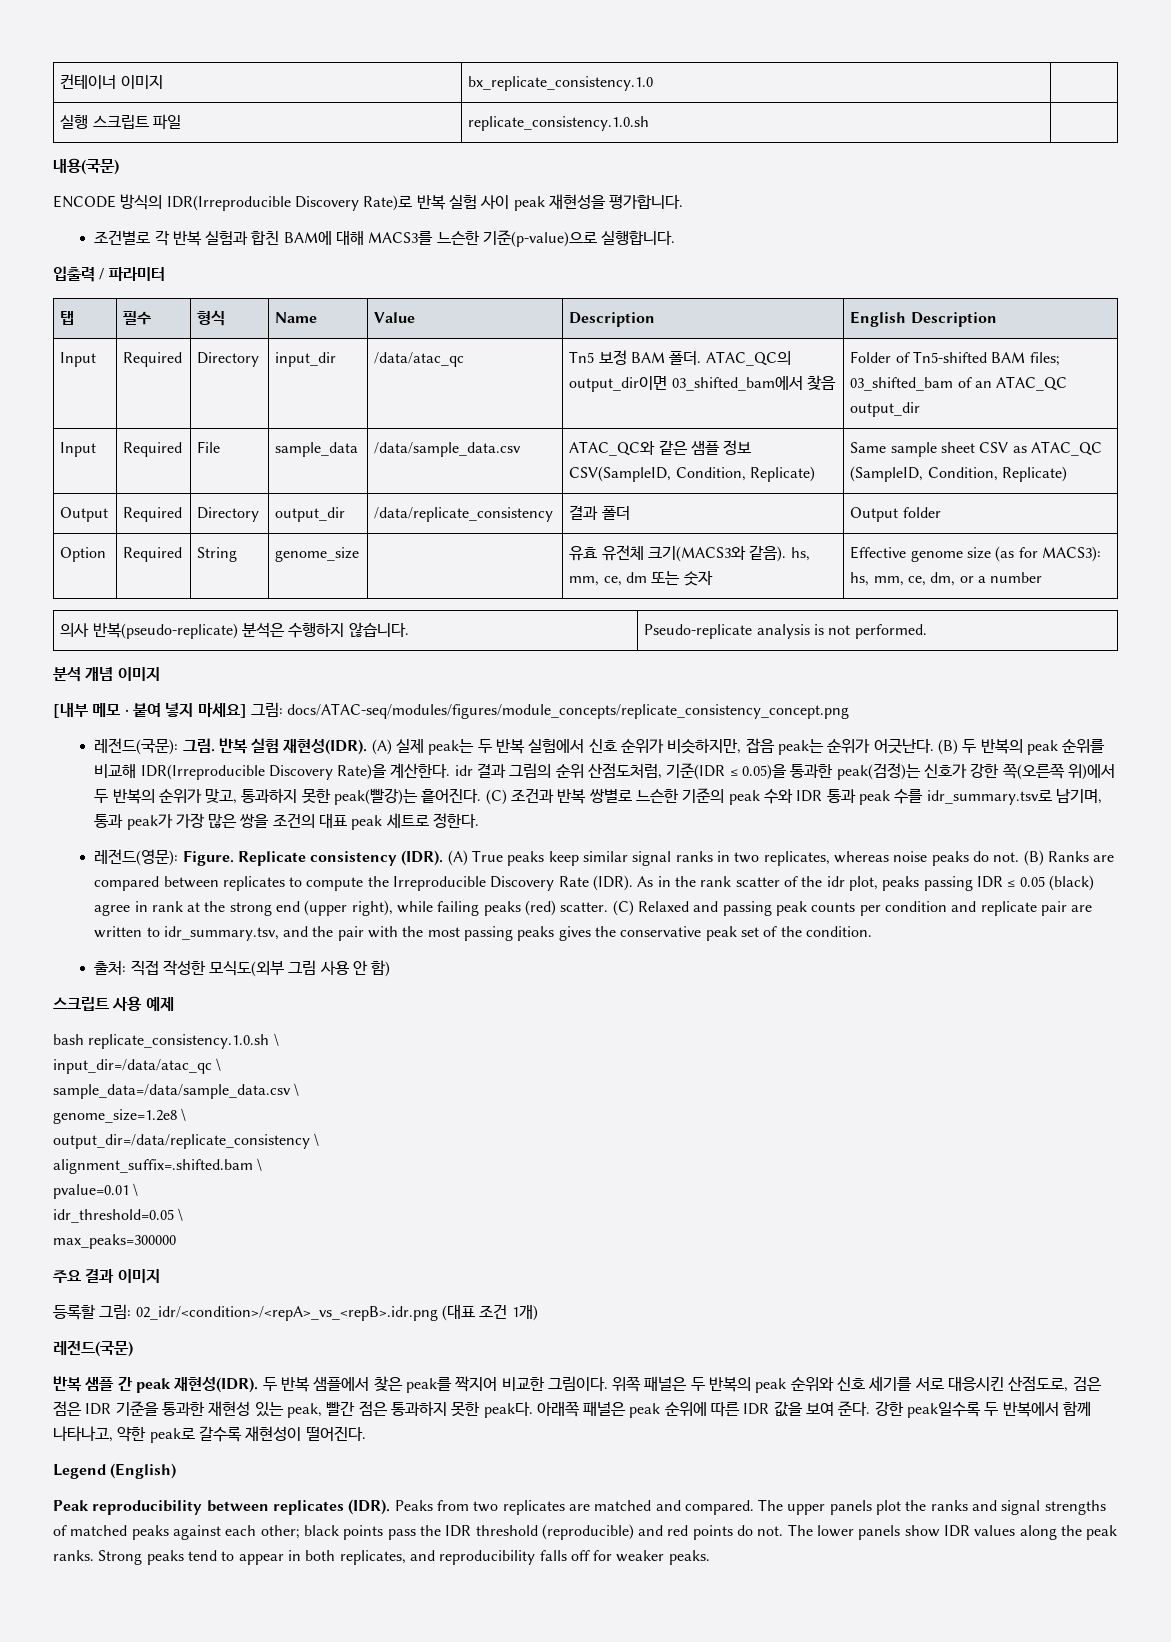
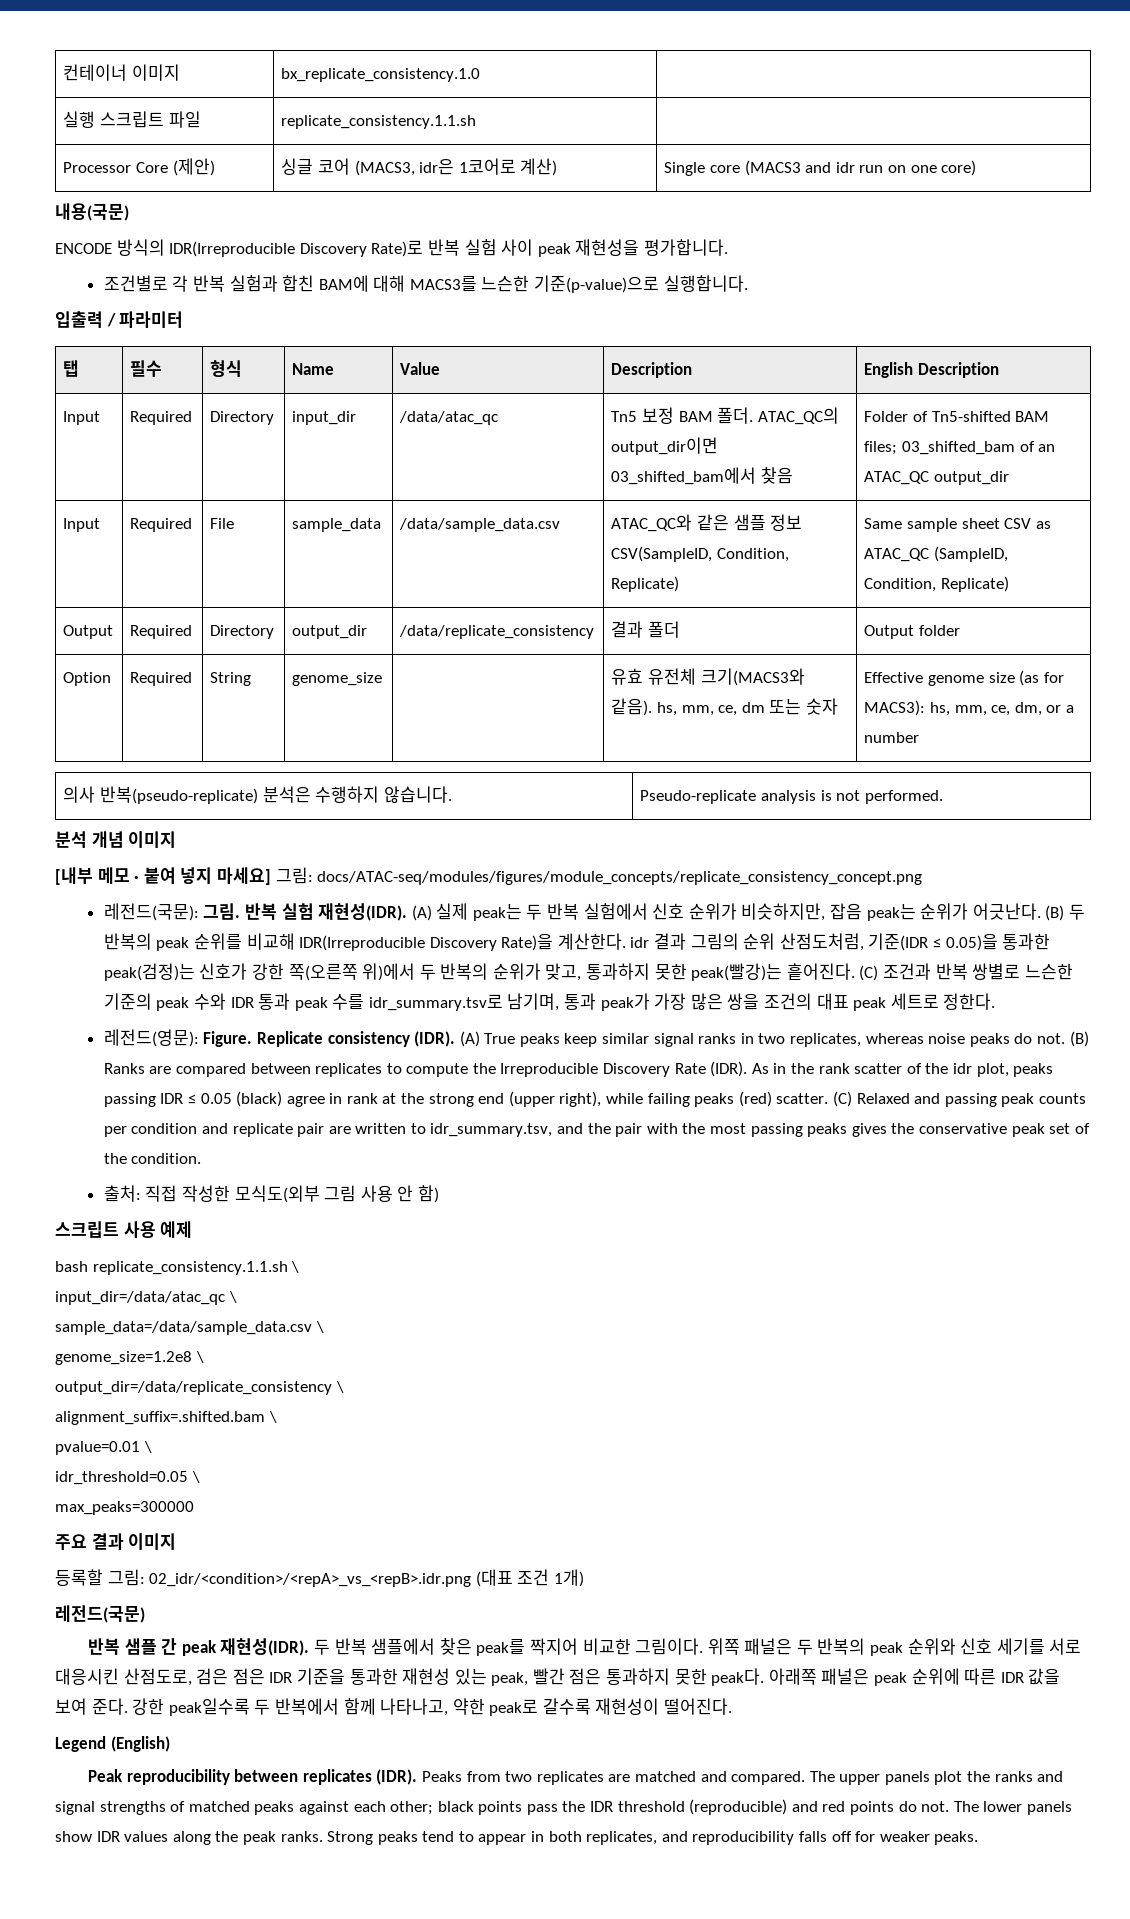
[468,116,650,131] replicate_consistency.1.0.sh | -> [281,115,477,129] [63,158,215,176] [281,158,558,176] [664,160,977,176] replicate_consistency.1.1.sh | // Processor Core (제안) | 싱글 코어 (MACS3, idr은 1코어로 계산) | Single core (MACS3 and idr run on one core)
[88,1034,270,1049] replicate_consistency.1.0.sh -> [92,1261,288,1275] replicate_consistency.1.1.sh

